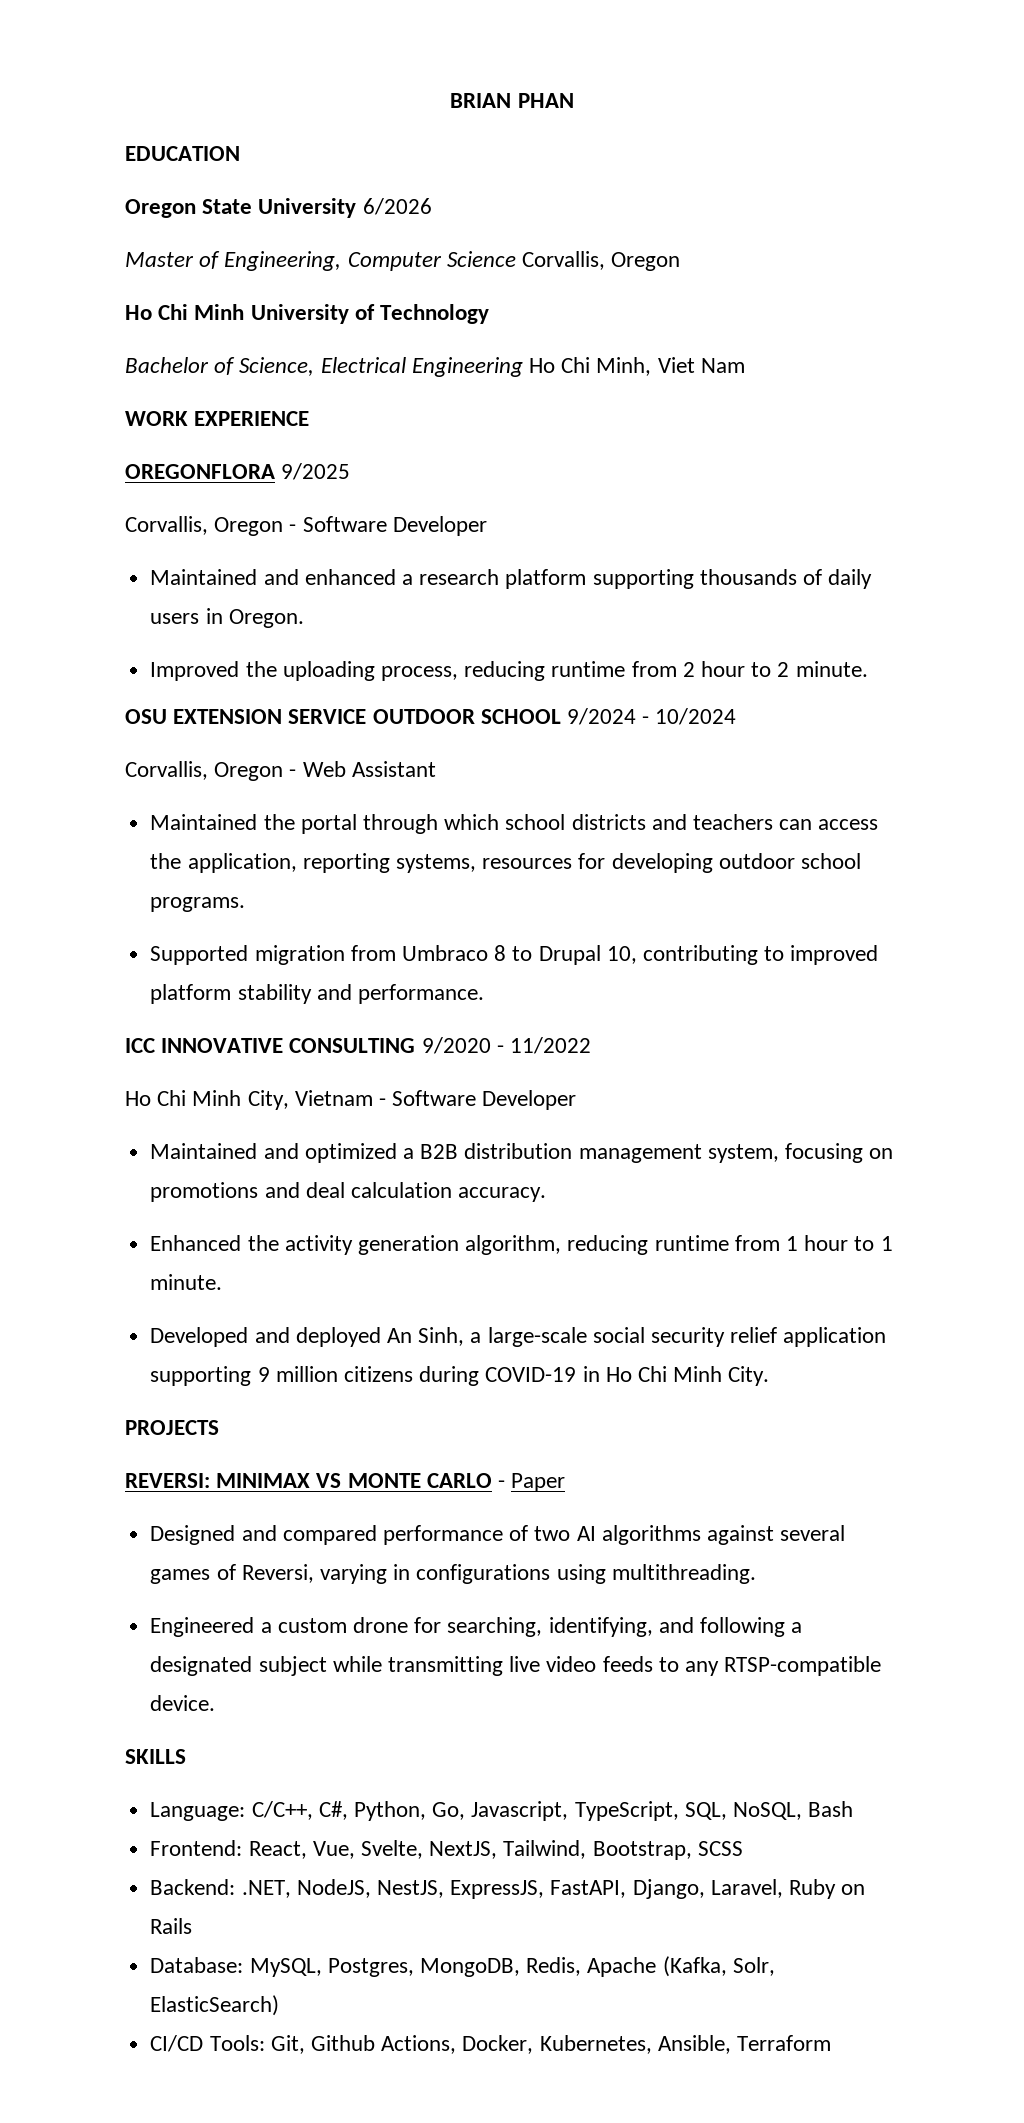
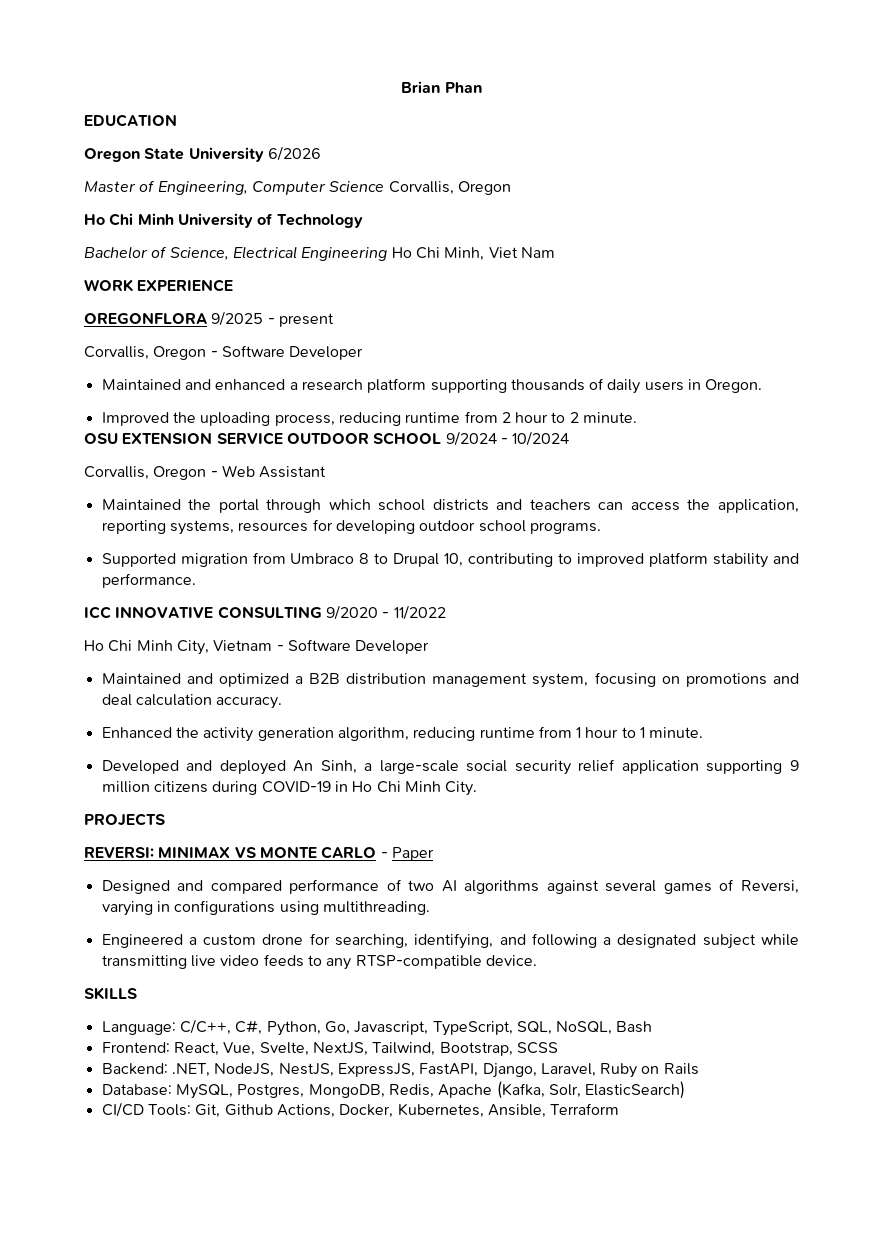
[450,93,574,108] BRIAN PHAN -> [401,81,482,93] Brian Phan
(351, 471) none -> [267,313,334,327] - present

